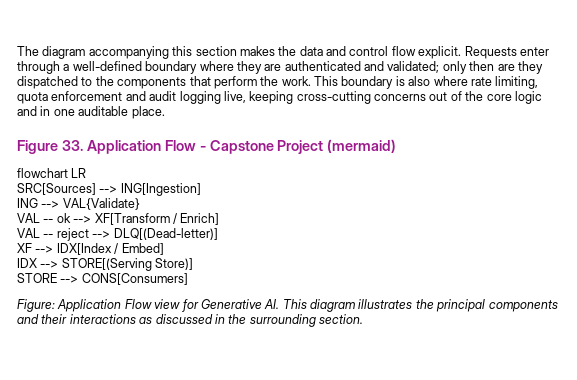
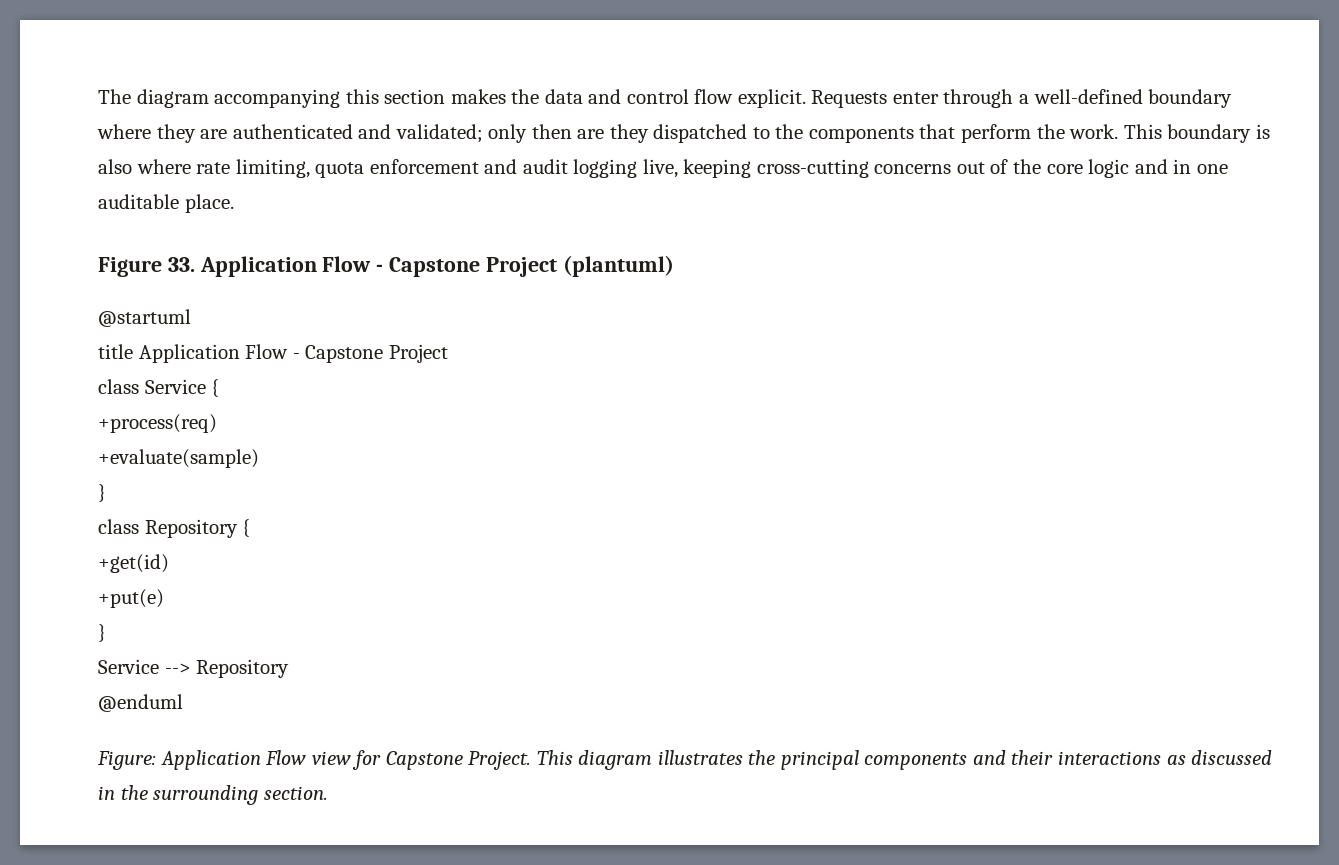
[327,139,397,153] [17,168,87,178] [17,183,201,196] [17,198,140,210] [17,213,220,225] [17,228,218,241] [17,243,164,255] [17,258,194,271] [17,273,188,285] (mermaid) // flowchart LR // SRC[Sources] --> ING[Ingestion] // ING --> VAL{Validate} // VAL -- ok --> XF[Transform / Enrich] // VAL -- reject --> DLQ[(Dead-letter)] // XF --> IDX[Index / Embed] // IDX --> STORE[(Serving Store)] // STORE --> CONS[Consumers] -> [562,255,674,277] [98,309,191,327] [98,344,448,363] [98,379,220,397] [98,414,217,433] [98,449,259,468] [98,484,106,502] [98,519,251,538] [98,554,169,573] [98,589,164,608] [98,624,106,642] [98,659,290,678] [98,694,183,712] (plantuml) // @startuml // title Application Flow - Capstone Project // class Service { // +process(req) // +evaluate(sample) // } // class Repository { // +get(id) // +put(e) // } // Service --> Repository // @enduml
[200,299,280,309] Generative AI. -> [385,751,532,770] Capstone Project.

